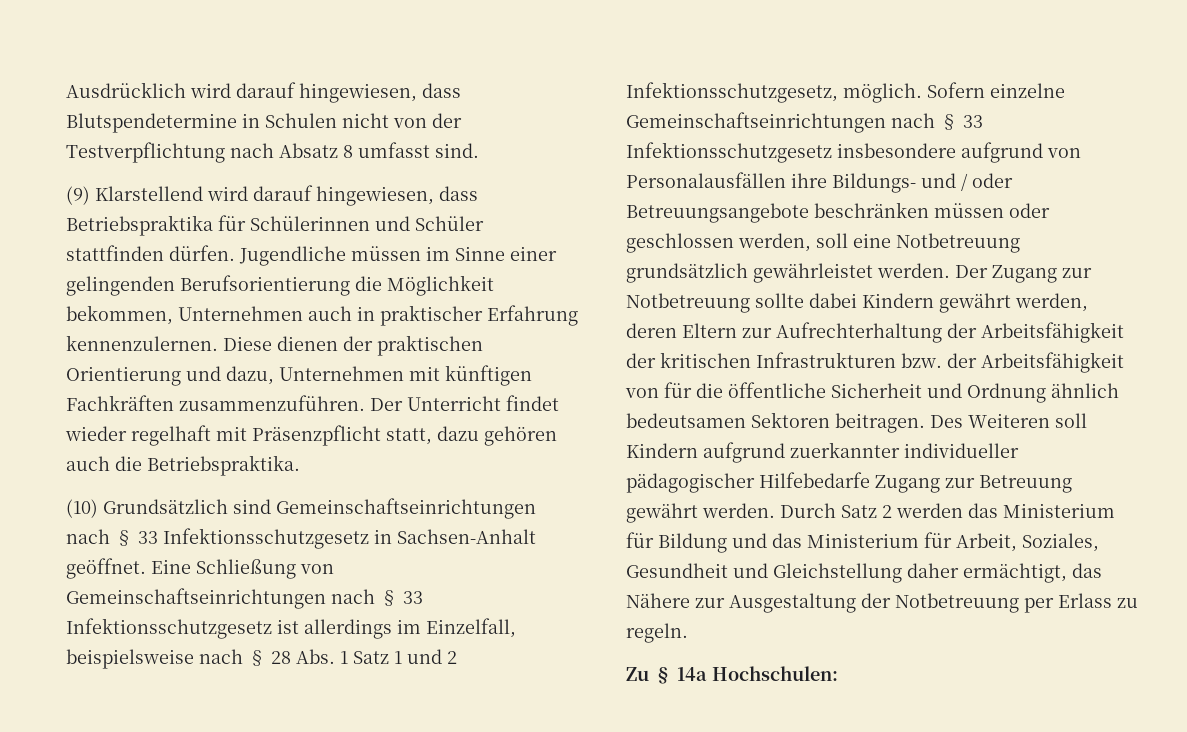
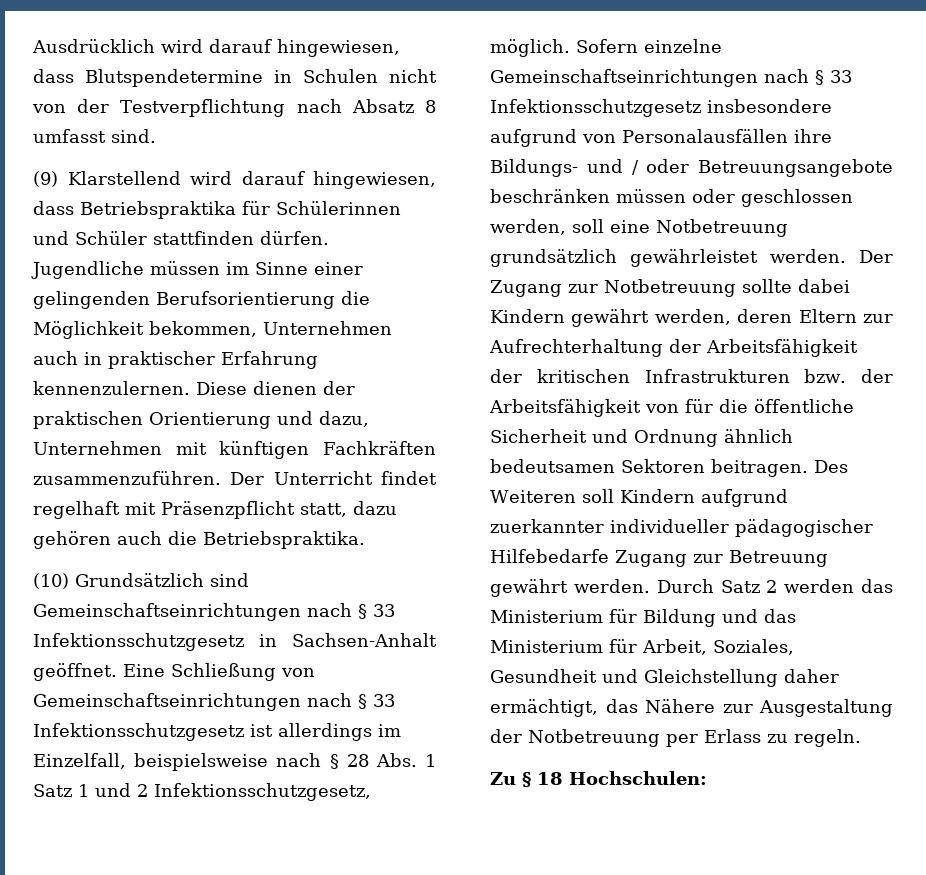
[65,426,127,441] wieder -> (437, 478) none
[677,667,707,681] 14a -> [537,772,563,785] 18

